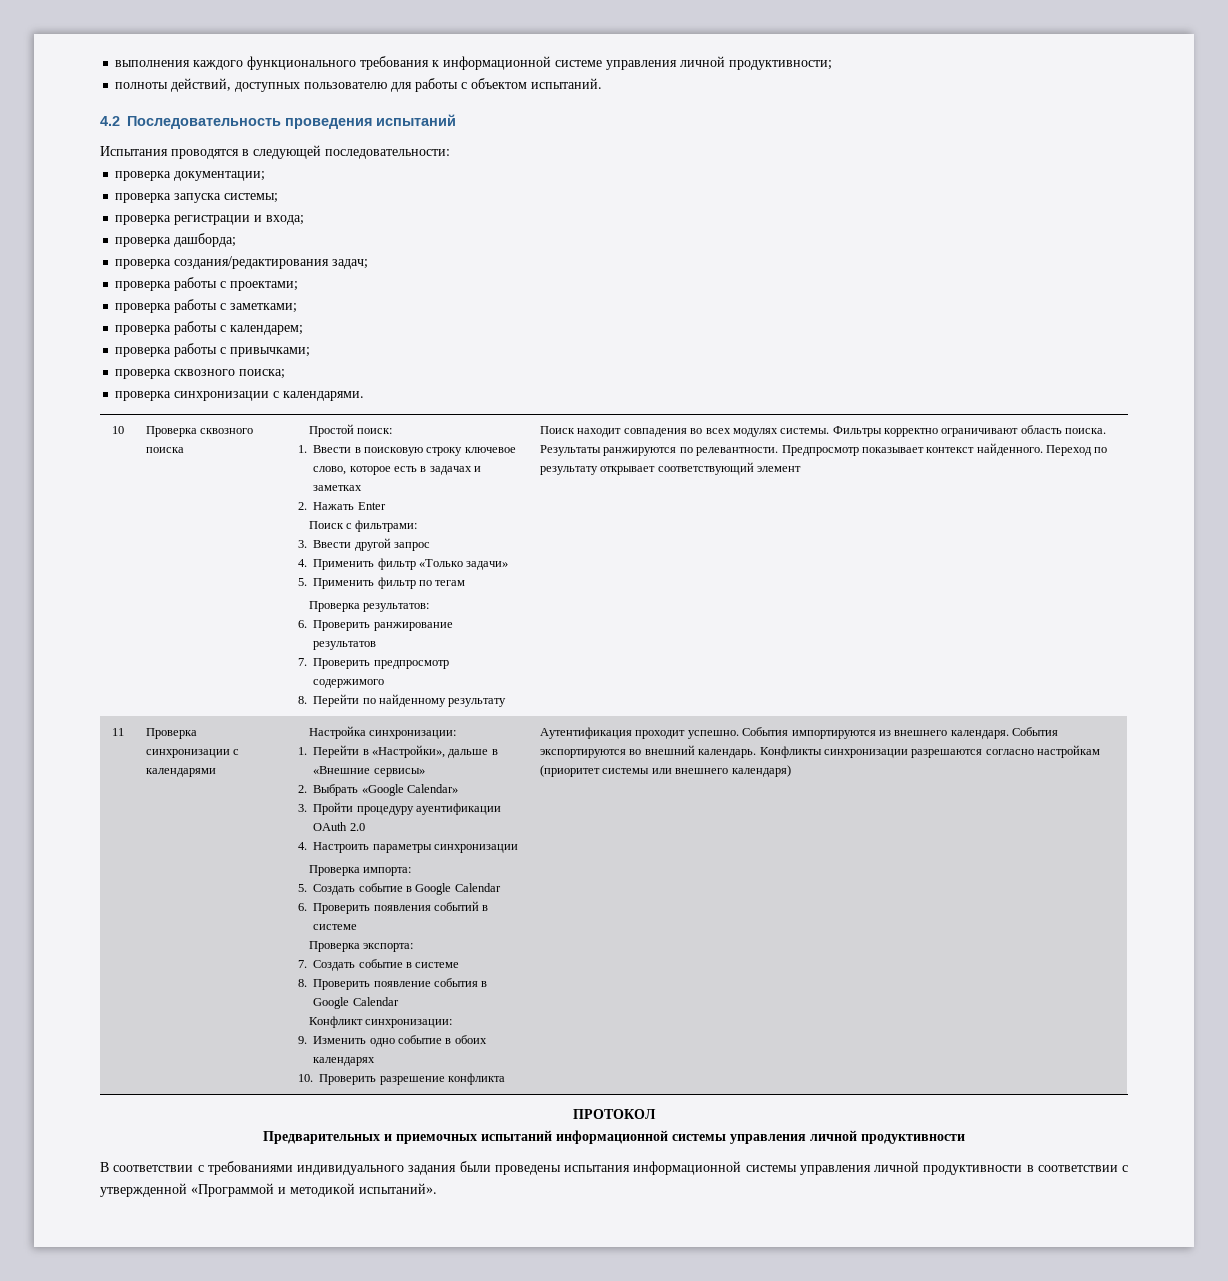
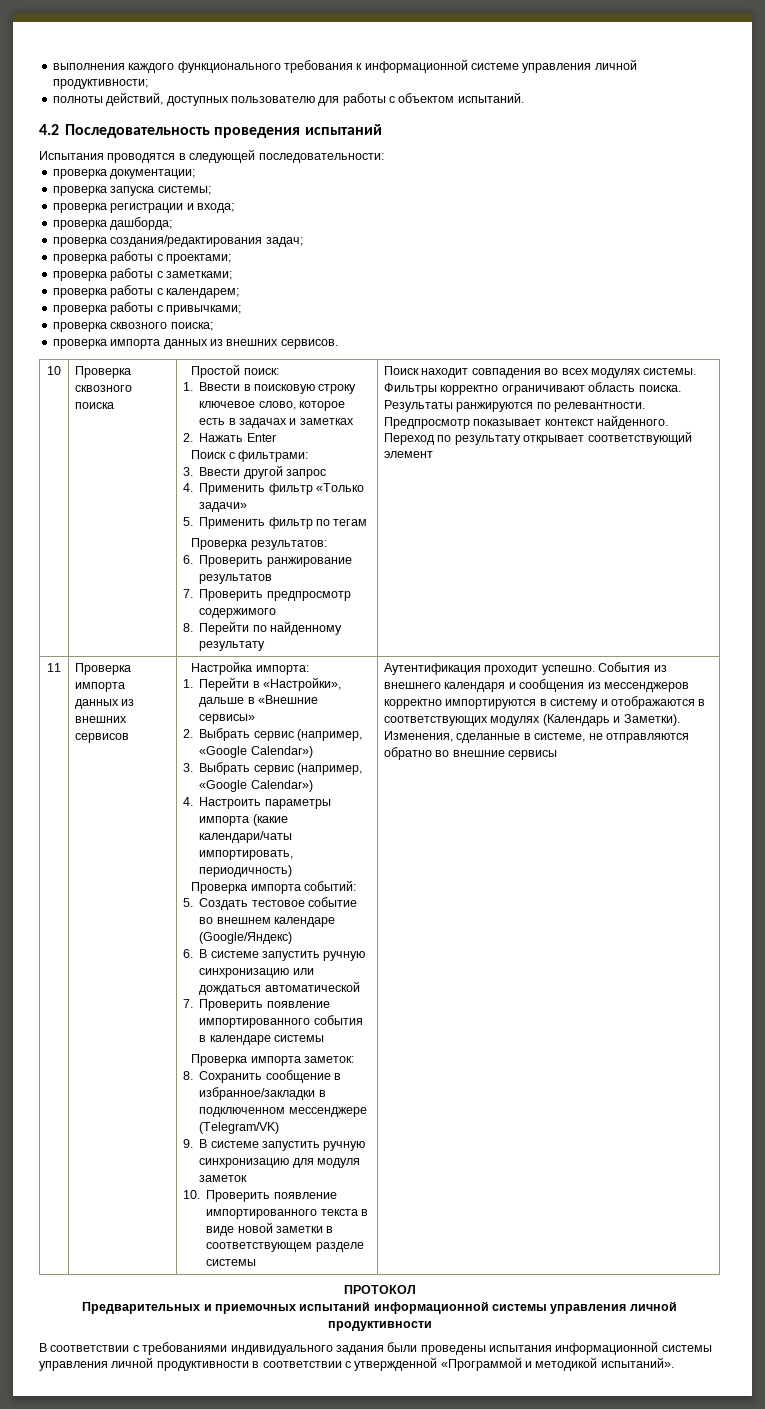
[174,391,365,401] синхронизации с календарями. -> [110,339,338,349] импорта данных из внешних сервисов.
[146,749,240,758] [146,768,217,777] синхронизации с календарями -> [75,682,126,692] [75,699,135,709] [75,716,128,723] [75,733,130,743] импорта данных из внешних сервисов
[369,730,457,739] синхронизации: -> [255,665,309,675] импорта:
[361,784,459,796] [298,802,502,815] [313,822,365,831] [298,842,519,853] [308,865,412,876] «Google Calendar» // 3. Пройти процедуру ауентификации OAuth 2.0 // 4. Настроить параметры синхронизации // Проверка импорта: -> [253,729,363,741] [199,746,313,758] [183,762,363,775] [199,780,313,792] [183,797,331,809] [199,814,288,826] [199,831,293,843] [199,850,294,860] [199,865,293,877] [191,880,357,894] сервис (например, «Google Calendar») // 3. Выбрать сервис (например, «Google Calendar») // 4. Настроить параметры импорта (какие календари/чаты импортировать, периодичность) // Проверка импорта событий:
[358,883,501,895] [298,901,489,914] [313,924,358,930] [308,941,414,952] [298,959,460,971] [298,979,431,990] событие в Google Calendar // 6. Проверить появления событий в системе // Проверка экспорта: // 7. Создать событие в системе // 8. Проверить появление -> [251,897,358,907] [199,917,336,927] [199,932,293,944] [183,949,366,961] [199,968,314,978] [199,981,360,995] [183,999,330,1011] [199,1018,311,1028] тестовое событие во внешнем календаре (Google/Яндекс) // 6. В системе запустить ручную синхронизацию или дождаться автоматической // 7. Проверить появление импортированного
[313,997,399,1009] [308,1016,453,1028] [298,1035,487,1047] [313,1057,376,1066] [298,1073,506,1085] Google Calendar // Конфликт синхронизации: // 9. Изменить одно событие в обоих календарях // 10. Проверить разрешение конфликта -> [209,1035,325,1045] [191,1054,355,1066] [183,1070,342,1083] [199,1087,326,1100] [199,1107,367,1117] [199,1122,280,1134] [183,1139,366,1151] [199,1158,361,1168] [199,1175,248,1182] [183,1190,337,1202] [206,1209,369,1219] [206,1222,334,1236] [206,1242,364,1252] [206,1259,257,1266] календаре системы // Проверка импорта заметок: // 8. Сохранить сообщение в избранное/закладки в подключенном мессенджере (Telegram/VK) // 9. В системе запустить ручную синхронизацию для модуля заметок // 10. Проверить появление импортированного текста в виде новой заметки в соответствующем разделе системы
[791,730,876,739] импортируются -> (651, 667) none
[950,727,1059,739] [540,745,1101,758] [540,765,791,777] календаря. События экспортируются во внешний календарь. Конфликты синхронизации разрешаются согласно настройкам (приоритет системы или внешнего календаря) -> [444,679,689,692] [384,696,706,709] [384,714,680,726] [384,731,689,743] [384,747,558,760] календаря и сообщения из мессенджеров корректно импортируются в систему и отображаются в соответствующих модулях (Календарь и Заметки). Изменения, сделанные в системе, не отправляются обратно во внешние сервисы

